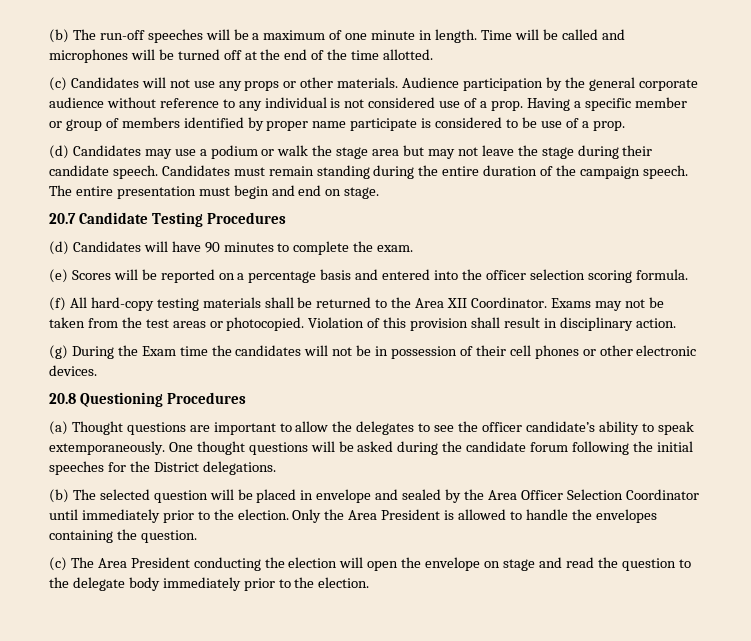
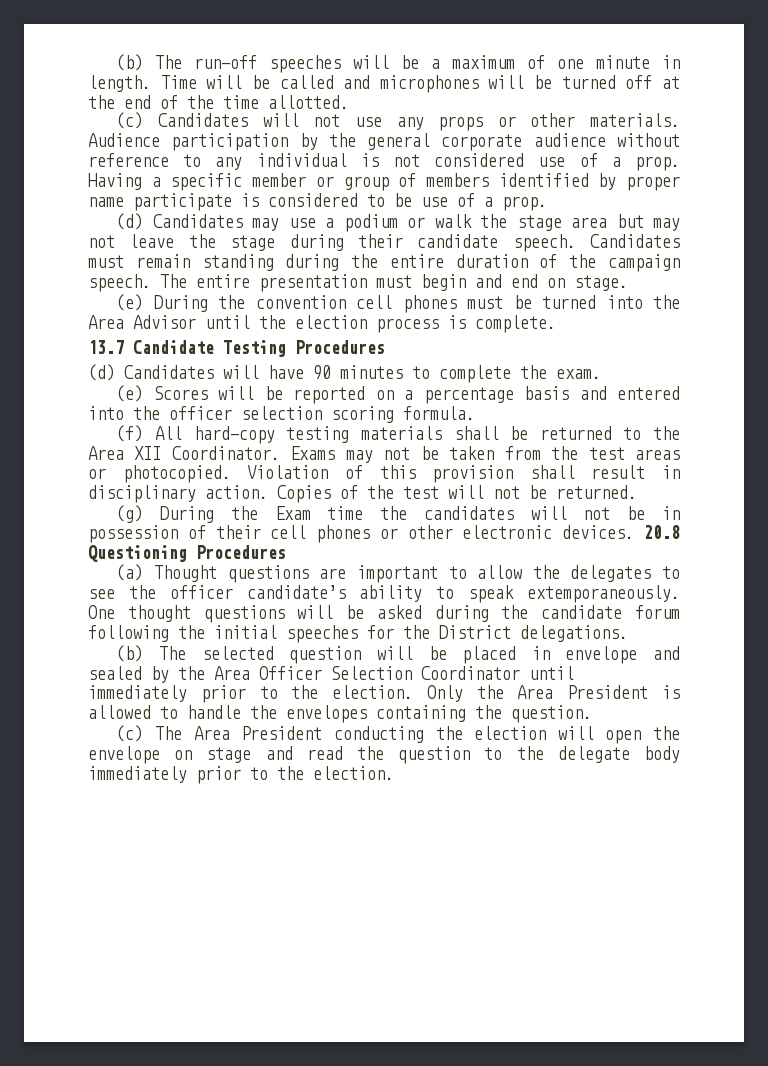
[49,213,76,224] 20.7 -> [116,294,681,313] [88,315,556,333] [88,340,124,354] (e) During the convention cell phones must be turned into the Area Advisor until the election process is complete. // 13.7
(676, 323) none -> [277,485,637,503] Copies of the test will not be returned.
(97, 370) // -> (635, 532) none

